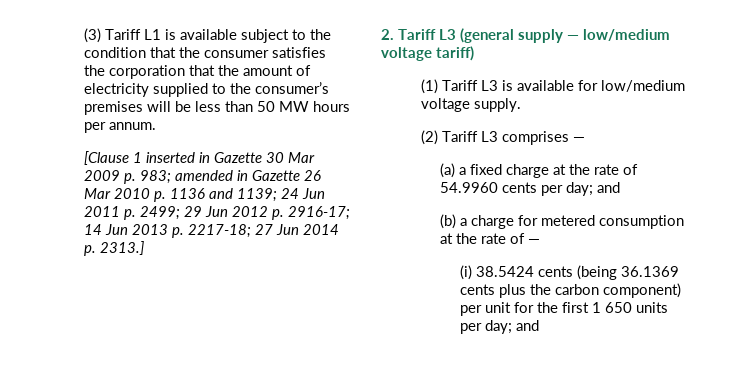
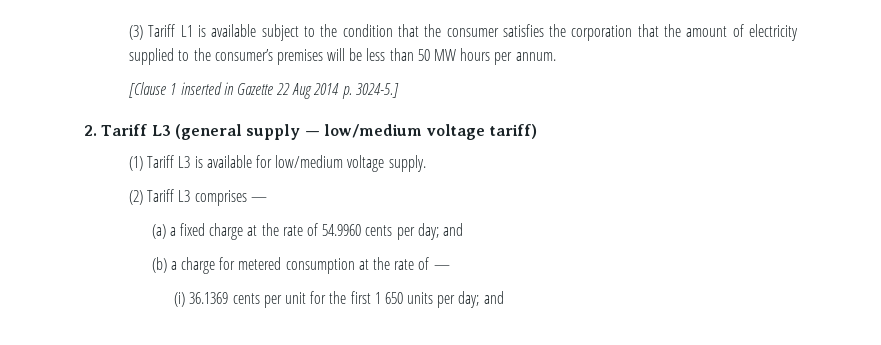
[265,152,315,163] [83,170,321,184] [83,188,325,202] [83,206,350,220] [83,224,299,238] 30 Mar 2009 p. 983; amended in Gazette 26 Mar 2010 p. 1136 and 1139; 24 Jun 2011 p. 2499; 29 Jun 2012 p. 2916-17; 14 Jun 2013 p. 2217-18; 27 Jun -> [276,83,313,99] 22 Aug
[99,241,144,255] 2313.] -> [355,83,399,98] 3024-5.]
[476,265,680,280] [460,283,682,298] 38.5424 cents (being 36.1369 cents plus the carbon component) -> [189,292,260,304] 36.1369 cents

